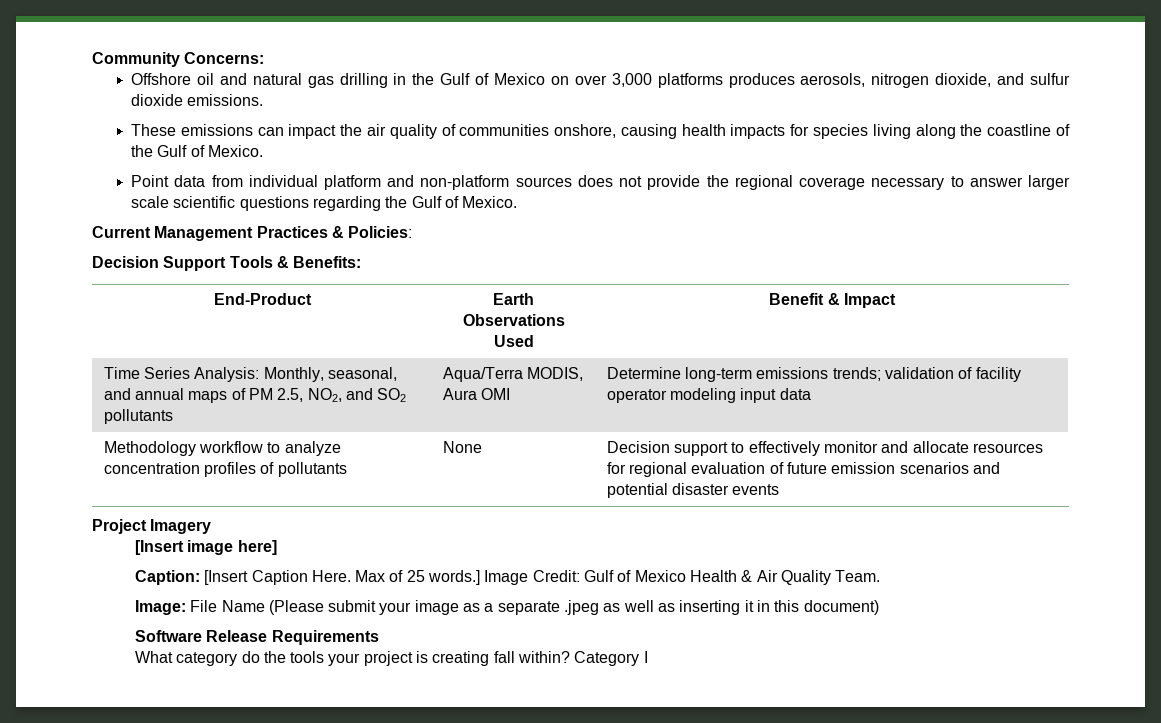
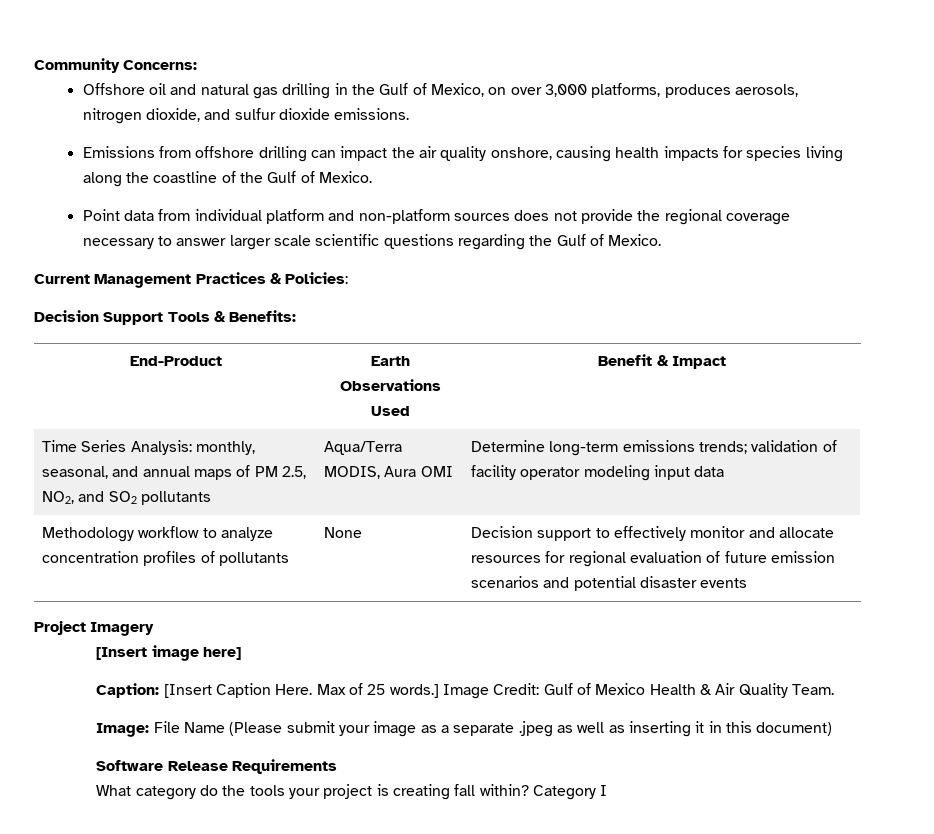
[494,73,546,85] Mexico -> [431,83,485,97] Mexico,
[657,73,723,88] platforms -> [591,83,661,98] platforms,
[131,124,253,136] These emissions -> [82,146,307,162] Emissions from offshore drilling
[441,124,550,136] of communities -> (487, 153) none
[263,367,324,382] Monthly, -> [196,441,256,455] monthly,

